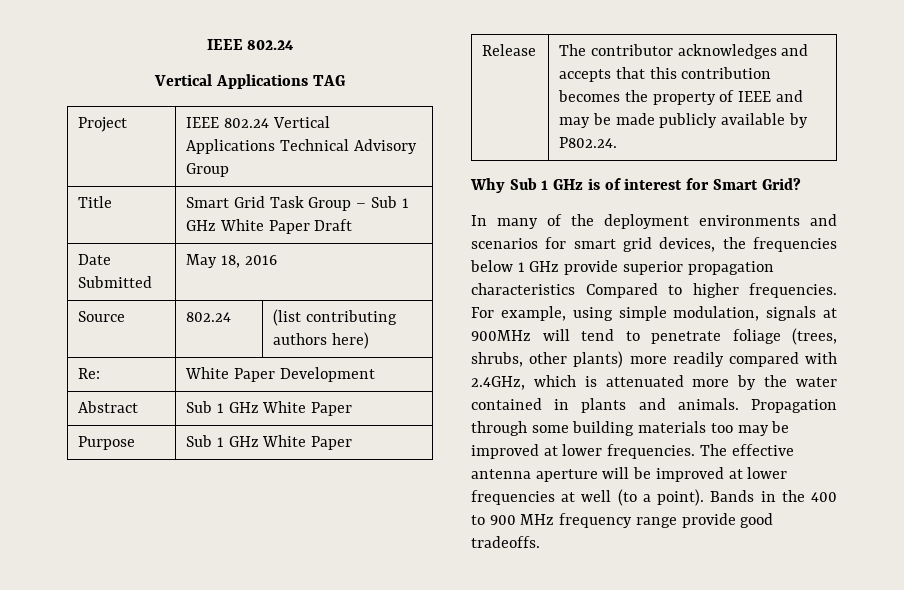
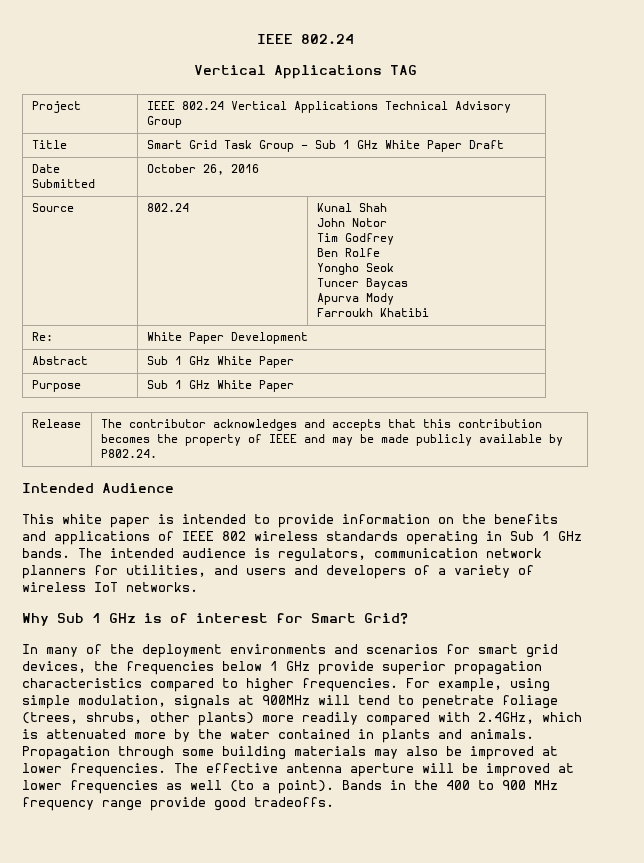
[186,254,240,268] May 18, -> [146,164,224,175] October 26,
[273,309,397,326] [273,332,369,349] (list contributing authors here) -> [316,203,387,212] [316,218,387,227] [316,233,394,245] [316,248,380,257] [316,263,394,275] [316,278,408,290] [316,293,394,305] [316,308,429,317] Kunal Shah // John Notor // Tim Godfrey // Ben Rolfe // Yongho Seok // Tuncer Baycas // Apurva Mody // Farroukh Khatibi
(618, 142) none -> [22,483,174,493] [22,514,558,528] [22,531,582,545] [22,548,542,562] [22,565,534,579] [22,582,198,592] // Intended Audience // This white paper is intended to provide information on the benefits and applications of IEEE 802 wireless standards operating in Sub 1 GHz bands. The intended audience is regulators, communication network planners for utilities, and users and developers of a variety of wireless IoT networks.
[585,283,658,298] Compared -> [150,678,214,692] compared
[710,423,769,436] too may -> [374,746,438,759] may also
[561,492,576,502] at -> [166,783,182,790] as

